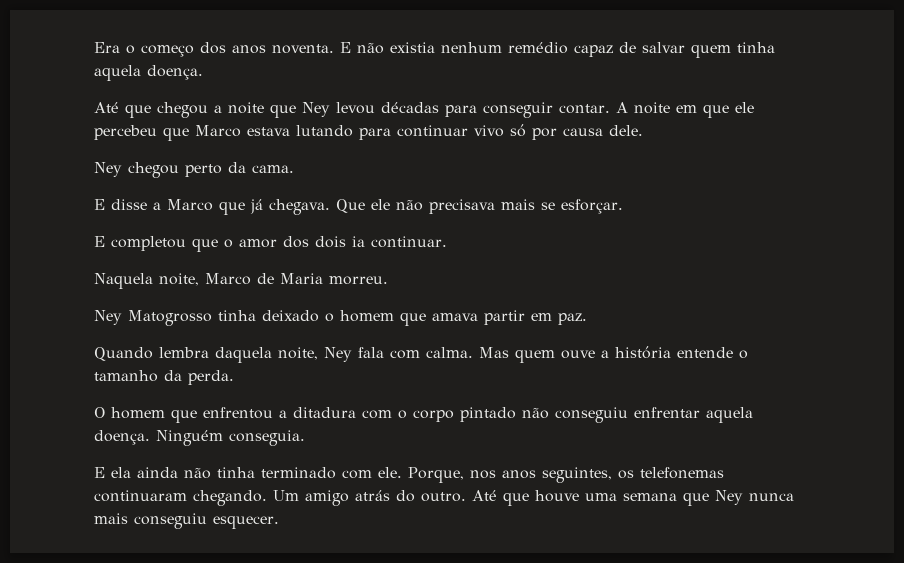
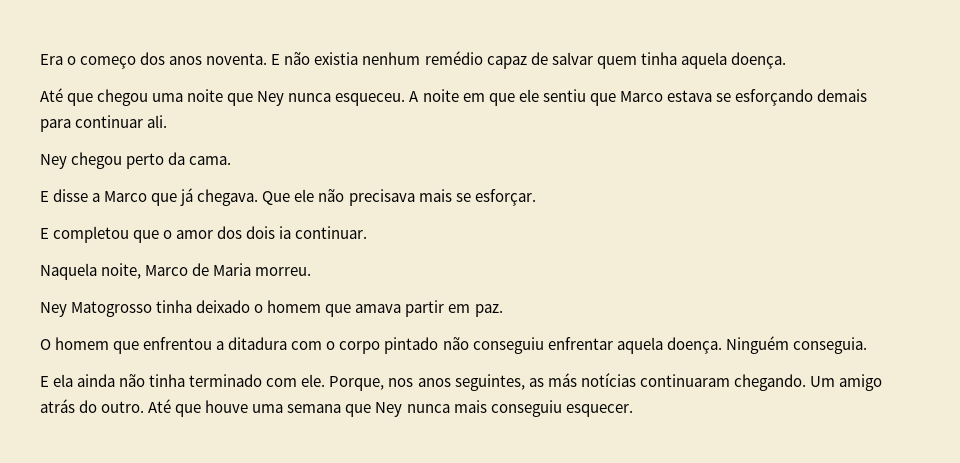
[214,105,222,113] a -> [152,93,184,102] uma
[336,102,610,118] levou décadas para conseguir contar. -> [288,93,406,106] nunca esqueceu.
[94,125,157,140] percebeu -> [542,89,586,102] sentiu
[296,124,643,140] lutando para continuar vivo só por causa dele. -> [715,89,867,106] [40,115,168,132] se esforçando demais para continuar ali.
[94,346,748,363] [94,370,234,385] // Quando lembra daquela noite, Ney fala com calma. Mas quem ouve a história entende o tamanho da perda. -> (503, 310) none
[618,467,724,479] os telefonemas -> [528,373,636,387] as más notícias

